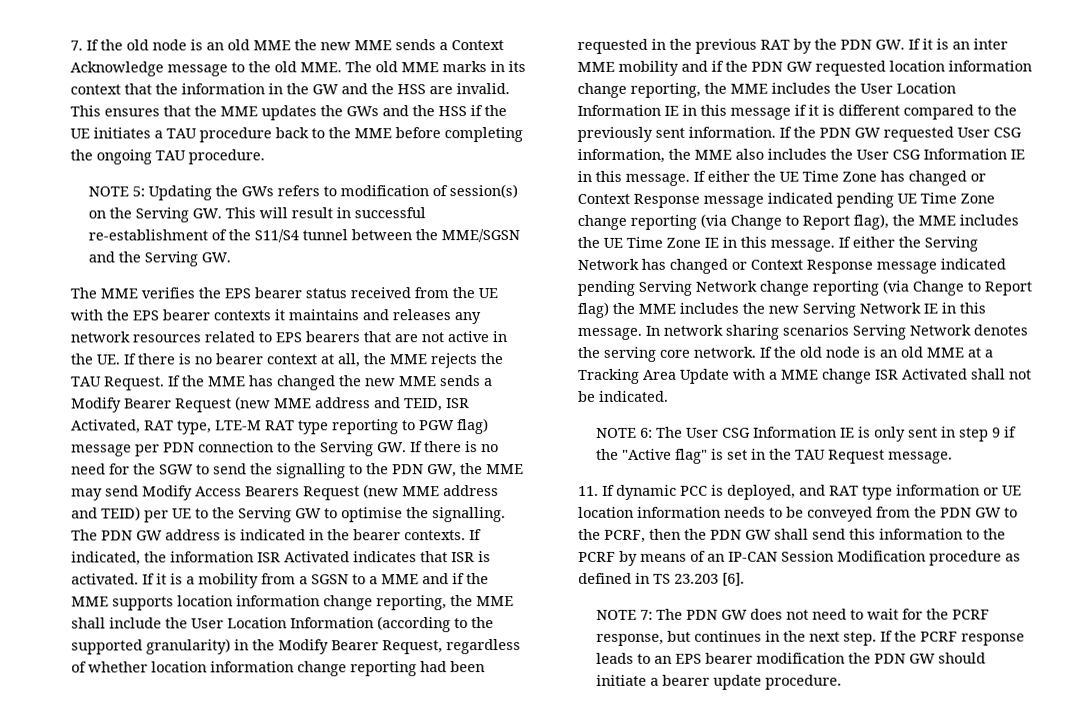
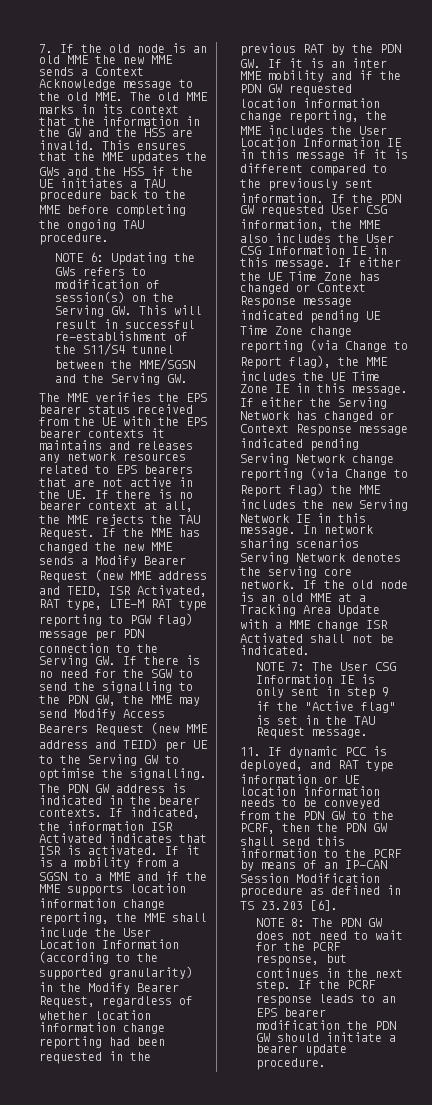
[131,186,145,197] 5: -> [89,252,104,262] 6:
[639,427,653,438] 6: -> [290,662,305,671] 7:
[639,609,653,620] 7: -> [290,918,305,927] 8:

